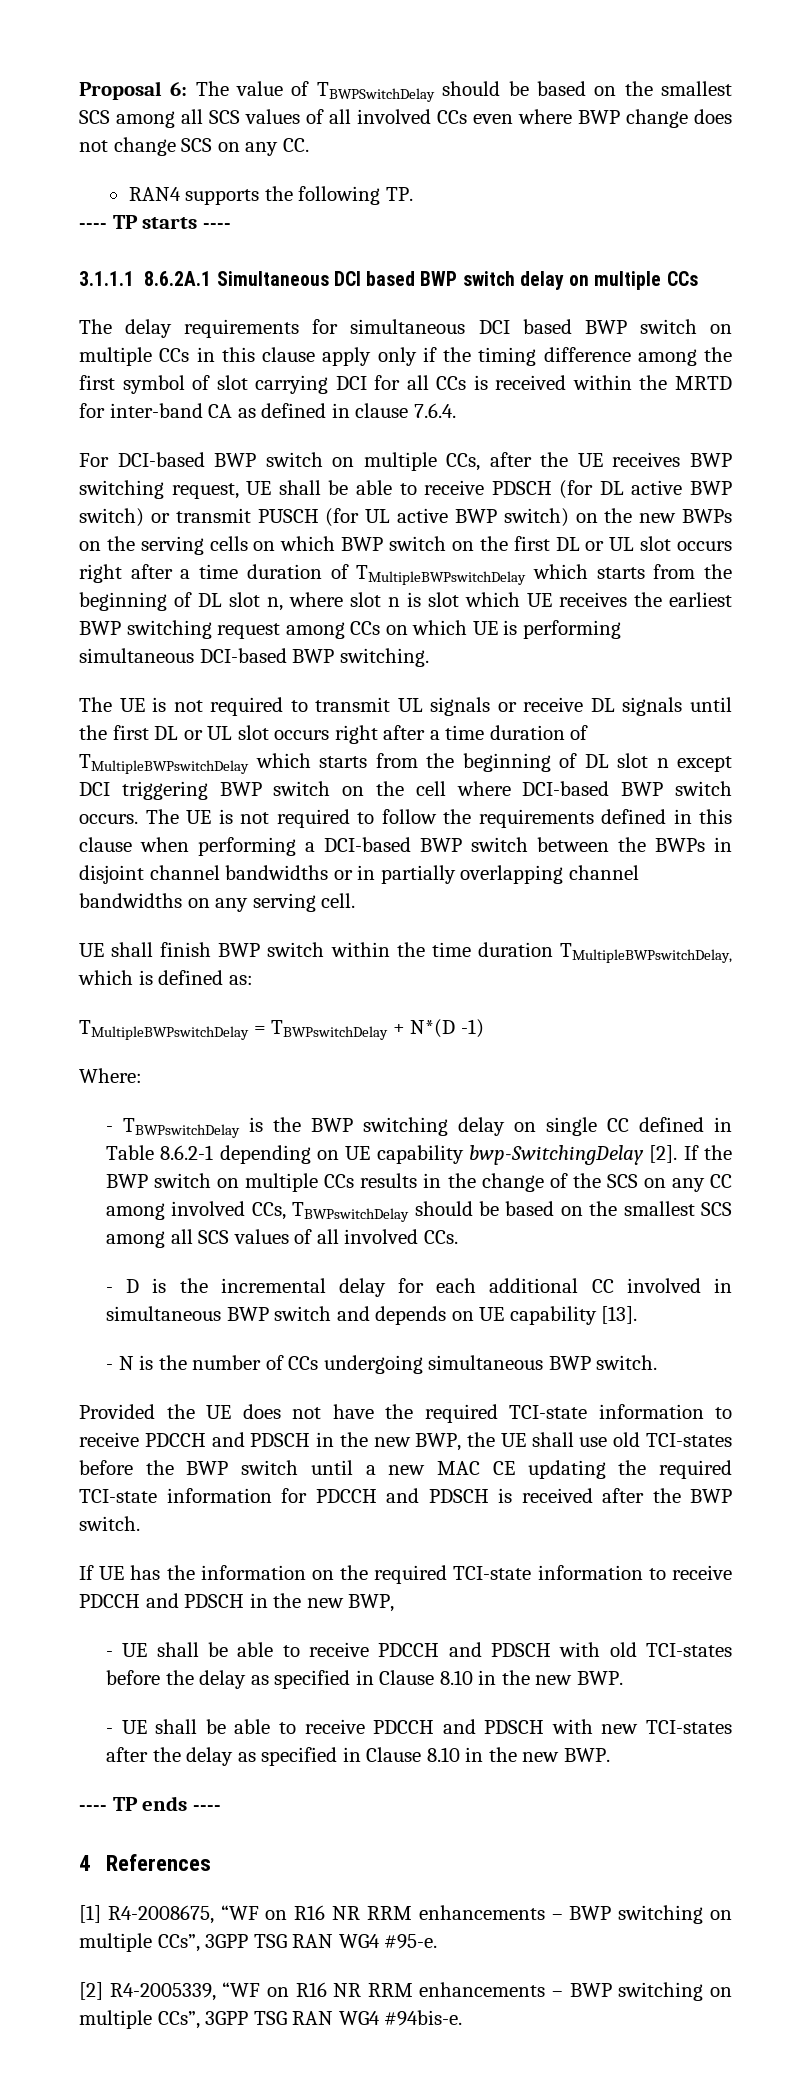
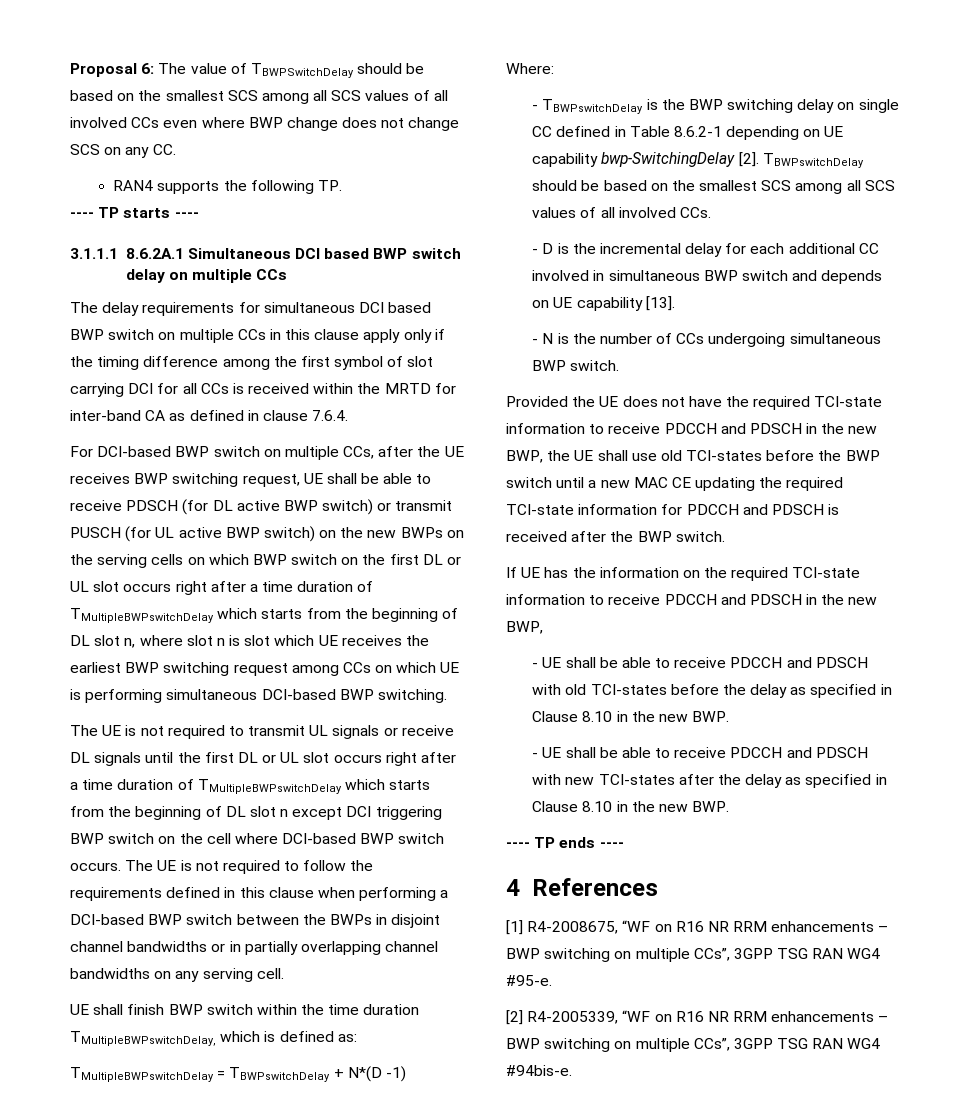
[683,1145,733,1160] [106,1173,733,1192] [106,1201,286,1220] If the BWP switch on multiple CCs results in the change of the SCS on any CC among involved CCs, -> (759, 159) none

